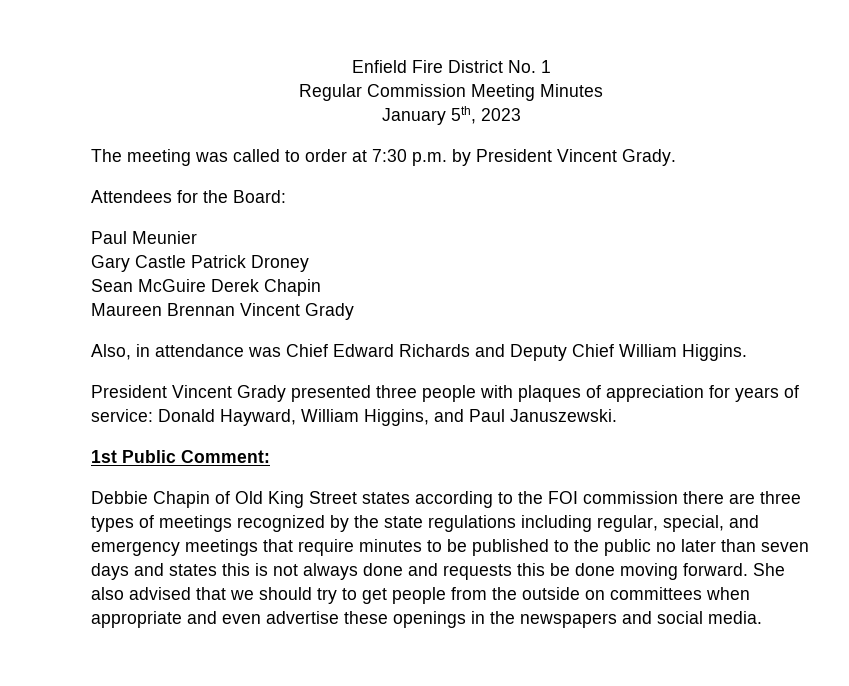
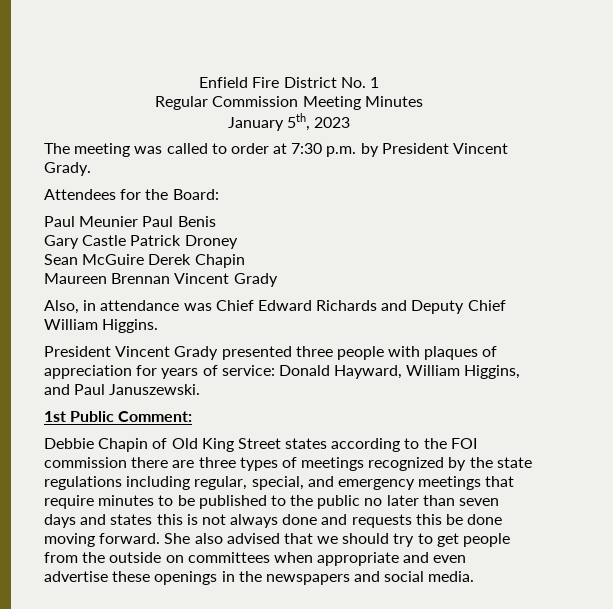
(197, 237) none -> [142,216,216,227] Paul Benis

